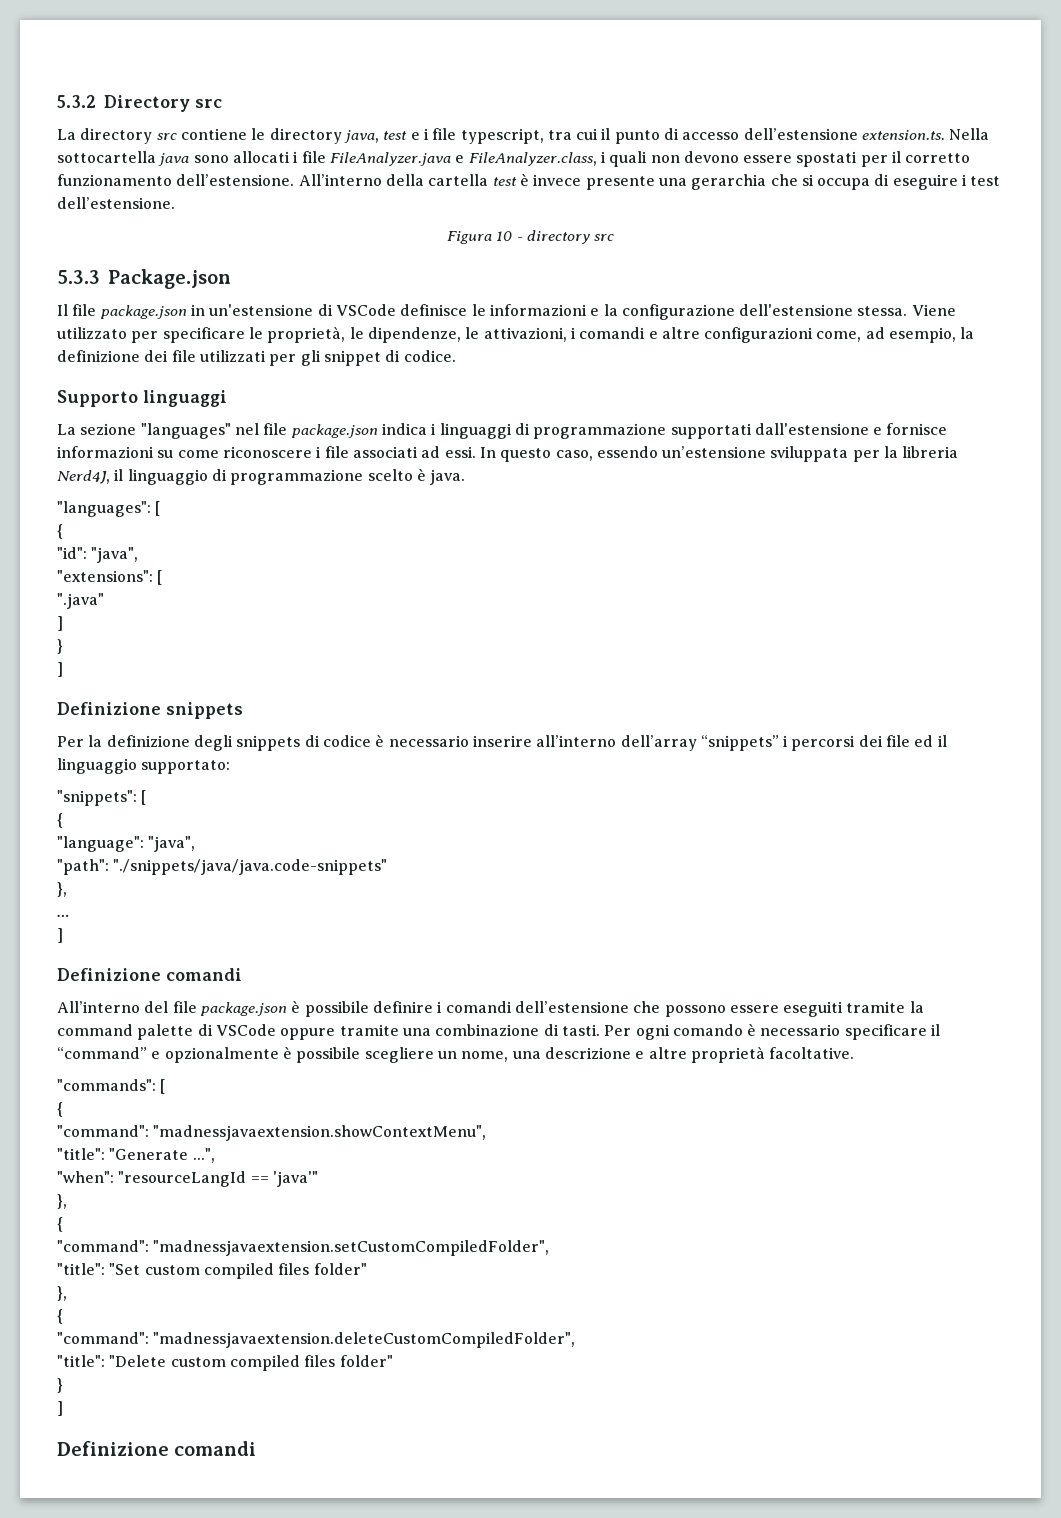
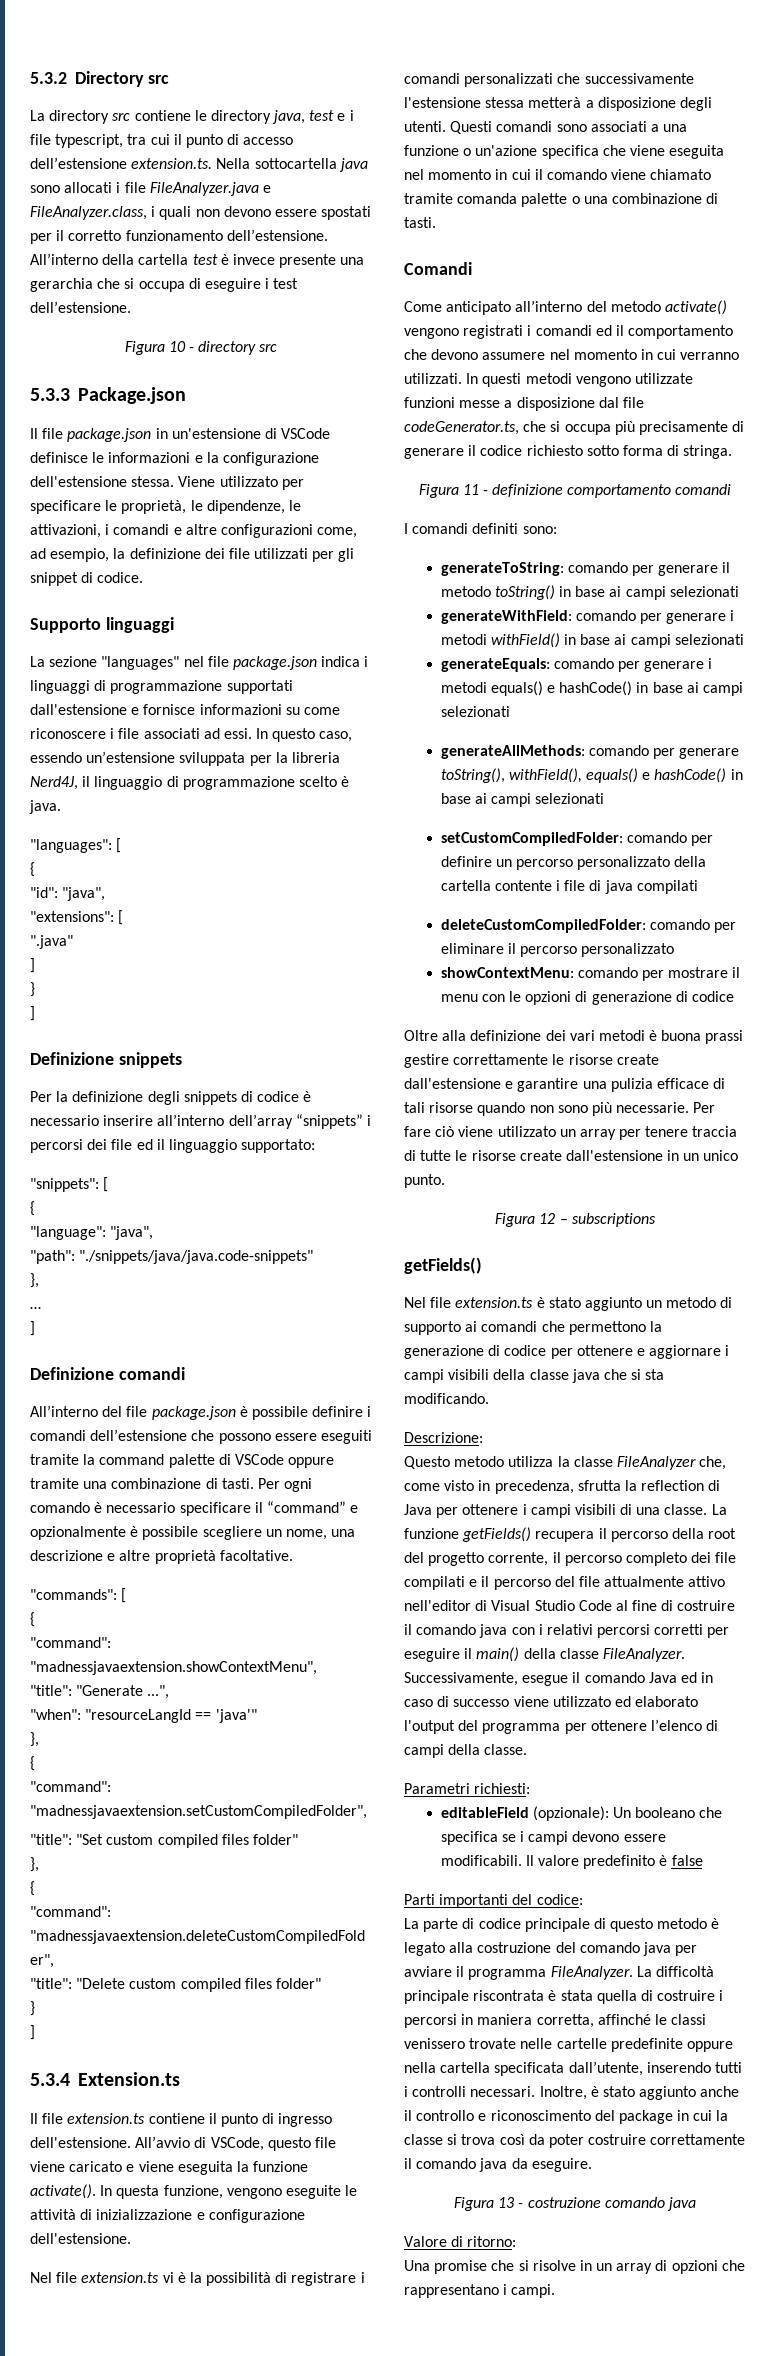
[57,1441,257,1456] Definizione comandi -> [30,2072,180,2086] [30,2113,333,2127] [30,2136,336,2151] [30,2161,309,2175] [30,2184,358,2199] [30,2209,305,2223] [30,2233,131,2244] [30,2272,365,2286] [404,73,694,87] [404,97,712,111] [404,121,688,134] [404,145,725,159] [404,169,712,180] [404,193,719,207] [404,217,436,228] [404,262,472,275] [404,300,727,315] [404,325,734,339] [404,349,740,360] [404,373,693,387] [404,397,644,411] [404,421,745,435] [404,445,733,459] [418,484,732,498] [404,523,557,534] [440,562,731,576] [440,585,739,600] [440,610,735,624] [440,633,744,648] [440,658,713,672] [440,681,743,696] [440,706,510,717] [440,745,740,759] [440,768,743,783] [440,793,605,807] [440,832,713,846] [440,856,707,870] [440,880,698,894] [440,919,736,933] [440,943,675,957] [440,967,741,981] [440,991,734,1005] [404,1030,744,1044] [404,1054,659,1068] [404,1078,726,1092] [404,1102,716,1116] [404,1126,738,1140] [404,1150,739,1161] [404,1174,445,1188] [495,1213,656,1227] [404,1257,482,1274] [404,1297,733,1311] [404,1321,662,1335] [404,1345,730,1359] [404,1369,665,1383] [404,1393,489,1404] [404,1432,483,1443] [404,1456,727,1470] [404,1480,721,1494] [404,1504,727,1518] [404,1527,737,1542] [404,1552,737,1566] [404,1576,726,1590] [404,1600,736,1611] [404,1624,730,1638] [404,1647,685,1662] [404,1672,714,1686] [404,1696,699,1707] [404,1719,719,1734] [404,1744,528,1758] [404,1783,531,1794] [440,1806,723,1821] [440,1831,666,1845] [440,1855,703,1869] [404,1894,583,1908] [404,1918,720,1932] [404,1942,698,1956] [404,1966,714,1980] [404,1990,724,2004] [404,2014,707,2028] [404,2038,733,2052] [404,2061,742,2076] [404,2086,740,2100] [404,2110,729,2124] [404,2134,746,2148] [404,2158,592,2172] [454,2197,696,2211] [404,2236,517,2247] [404,2260,745,2274] [404,2284,556,2298] 5.3.4 Extension.ts // Il file extension.ts contiene il punto di ingresso dell'estensione. All’avvio di VSCode, questo file viene caricato e viene eseguita la funzione activate(). In questa funzione, vengono eseguite le attività di inizializzazione e configurazione dell'estensione. // Nel file extension.ts vi è la possibilità di registrare i comandi personalizzati che successivamente l'estensione stessa metterà a disposizione degli utenti. Questi comandi sono associati a una funzione o un'azione specifica che viene eseguita nel momento in cui il comando viene chiamato tramite comanda palette o una combinazione di tasti. // Comandi // Come anticipato all’interno del metodo activate() vengono registrati i comandi ed il comportamento che devono assumere nel momento in cui verranno utilizzati. In questi metodi vengono utilizzate funzioni messe a disposizione dal file codeGenerator.ts, che si occupa più precisamente di generare il codice richiesto sotto forma di stringa. // Figura 11 - definizione comportamento comandi // I comandi definiti sono: // generateToString: comando per generare il metodo toString() in base ai campi selezionati // generateWithField: comando per generare i metodi withField() in base ai campi selezionati // generateEquals: comando per generare i metodi equals() e hashCode() in base ai campi selezionati // generateAllMethods: comando per generare toString(), withField(), equals() e hashCode() in base ai campi selezionati // setCustomCompiledFolder: comando per definire un percorso personalizzato della cartella contente i file di java compilati // deleteCustomCompiledFolder: comando per eliminare il percorso personalizzato // showContextMenu: comando per mostrare il menu con le opzioni di generazione di codice // Oltre alla definizione dei vari metodi è buona prassi gestire correttamente le risorse create dall'estensione e garantire una pulizia efficace di tali risorse quando non sono più necessarie. Per fare ciò viene utilizzato un array per tenere traccia di tutte le risorse create dall'estensione in un unico punto. // Figura 12 – subscriptions // getFields() // Nel file extension.ts è stato aggiunto un metodo di supporto ai comandi che permettono la generazione di codice per ottenere e aggiornare i campi visibili della classe java che si sta modificando. // Descrizione: // Questo metodo utilizza la classe FileAnalyzer che, come visto in precedenza, sfrutta la reflection di Java per ottenere i campi visibili di una classe. La funzione getFields() recupera il percorso della root del progetto corrente, il percorso completo dei file compilati e il percorso del file attualmente attivo nell'editor di Visual Studio Code al fine di costruire il comando java con i relativi percorsi corretti per eseguire il main() della classe FileAnalyzer. Successivamente, esegue il comando Java ed in caso di successo viene utilizzato ed elaborato l'output del programma per ottenere l’elenco di campi della classe. // Parametri richiesti: // editableField (opzionale): Un booleano che specifica se i campi devono essere modificabili. Il valore predefinito è false // Parti importanti del codice: // La parte di codice principale di questo metodo è legato alla costruzione del comando java per avviare il programma FileAnalyzer. La difficoltà principale riscontrata è stata quella di costruire i percorsi in maniera corretta, affinché le classi venissero trovate nelle cartelle predefinite oppure nella cartella specificata dall’utente, inserendo tutti i controlli necessari. Inoltre, è stato aggiunto anche il controllo e riconoscimento del package in cui la classe si trova così da poter costruire correttamente il comando java da eseguire. // Figura 13 - costruzione comando java // Valore di ritorno: // Una promise che si risolve in un array di opzioni che rappresentano i campi.

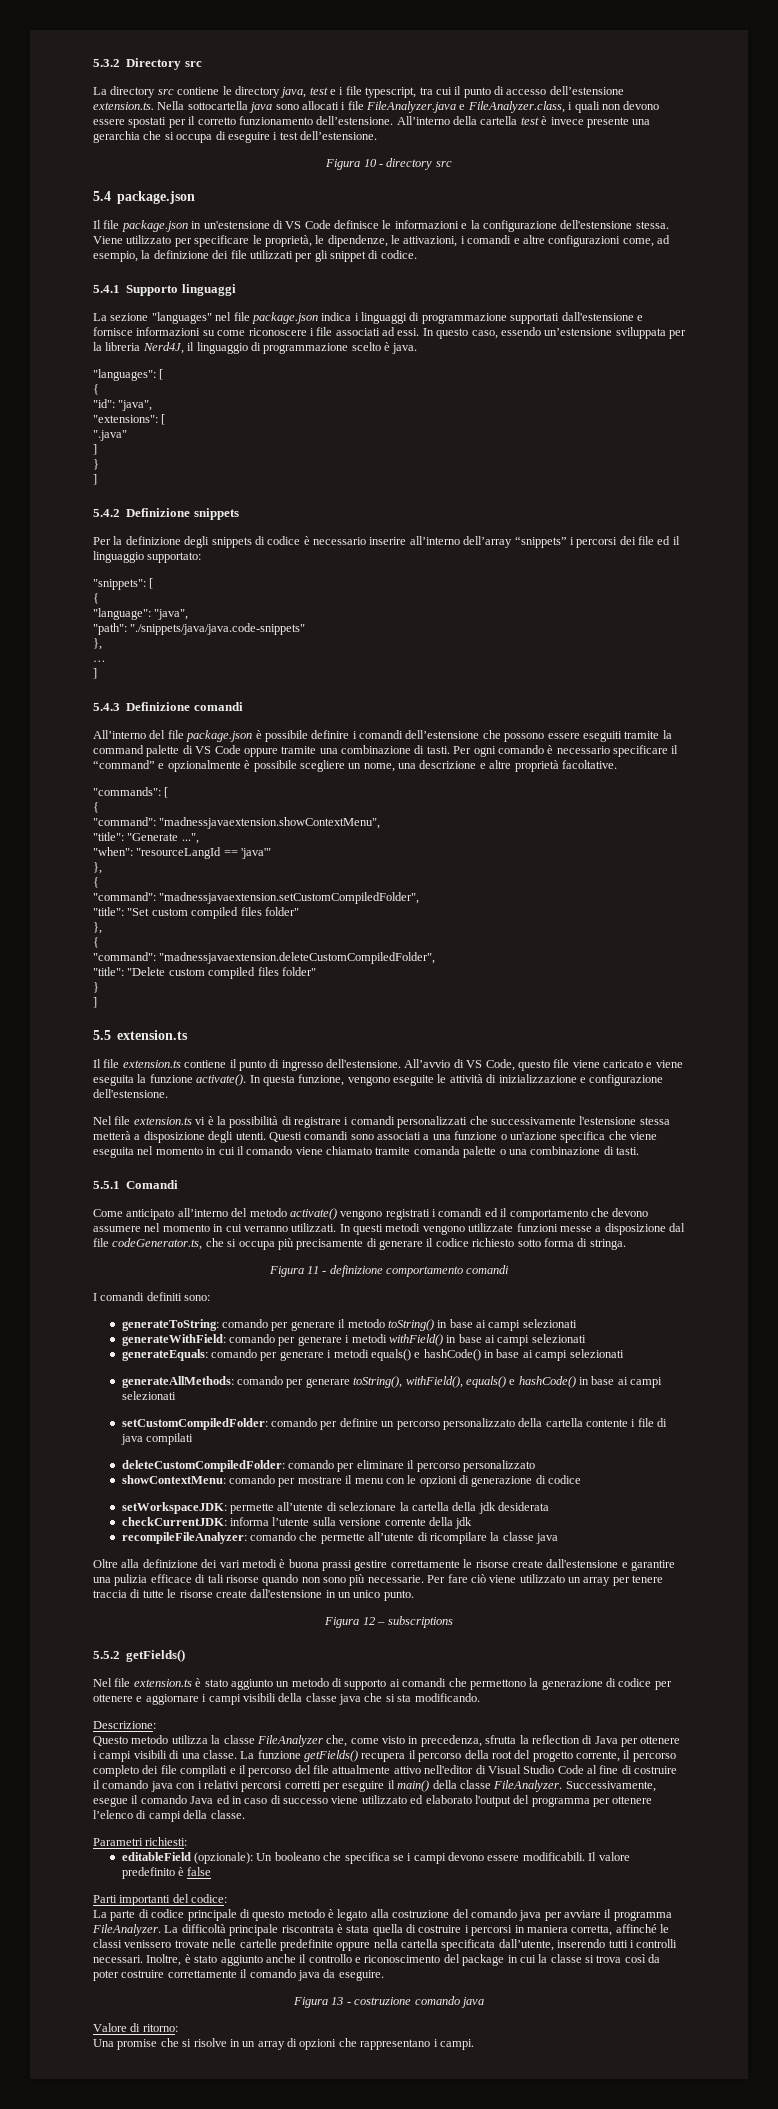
[30,387,186,404] 5.3.3 Package.json -> [93,191,196,204] 5.4 package.json
[281,428,331,439] VSCode -> [285,220,331,229] VS Code
(144, 577) none -> [93,285,120,293] 5.4.1
(35, 1013) none -> [93,509,120,517] 5.4.2
(35, 1328) none -> [93,703,120,711] 5.4.3
[234,1454,284,1465] VSCode -> [195,745,241,754] VS Code
[30,2072,180,2086] 5.3.4 Extension.ts -> [93,1030,189,1040] 5.5 extension.ts
[210,2137,264,2151] VSCode, -> [466,1059,515,1071] VS Code,
(436, 222) none -> [93,1181,120,1189] 5.5.1
(734, 996) none -> [121,1502,550,1514] [121,1517,473,1529] [121,1532,559,1544] // setWorkspaceJDK: permette all’utente di selezionare la cartella della jdk desiderata // checkCurrentJDK: informa l’utente sulla versione corrente della jdk // recompileFileAnalyzer: comando che permette all’utente di ricompilare la classe java
(656, 1220) none -> [93,1651,120,1659] 5.5.2

